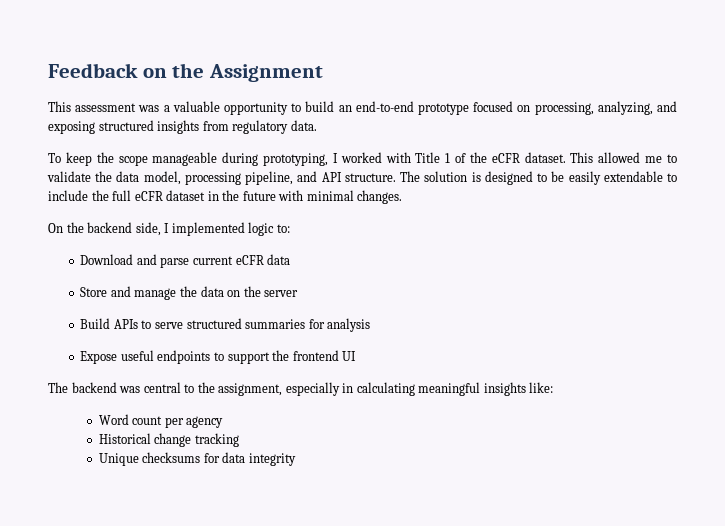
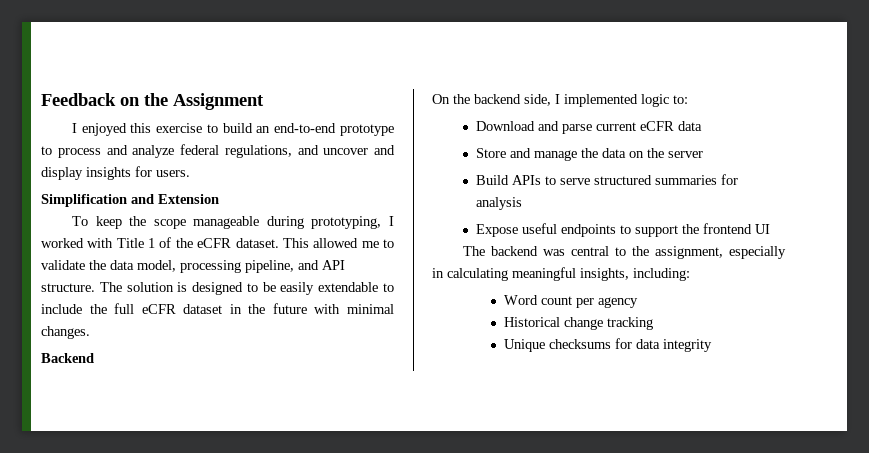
[48,101,288,115] This assessment was a valuable opportunity -> [71,123,203,136] I enjoyed this exercise
[473,101,677,115] [48,120,317,134] focused on processing, analyzing, and exposing structured insights from regulatory data. -> [41,144,395,158] [41,166,190,180] [41,194,219,207] to process and analyze federal regulations, and uncover and display insights for users. // Simplification and Extension
(403, 197) none -> [41,353,94,363] // Backend
[483,382,554,396] insights like: -> [580,268,690,281] insights, including:

